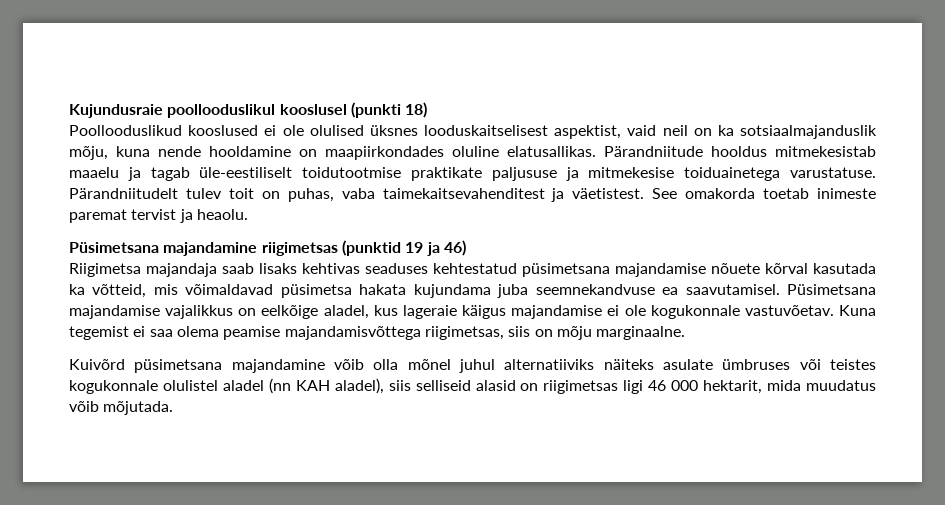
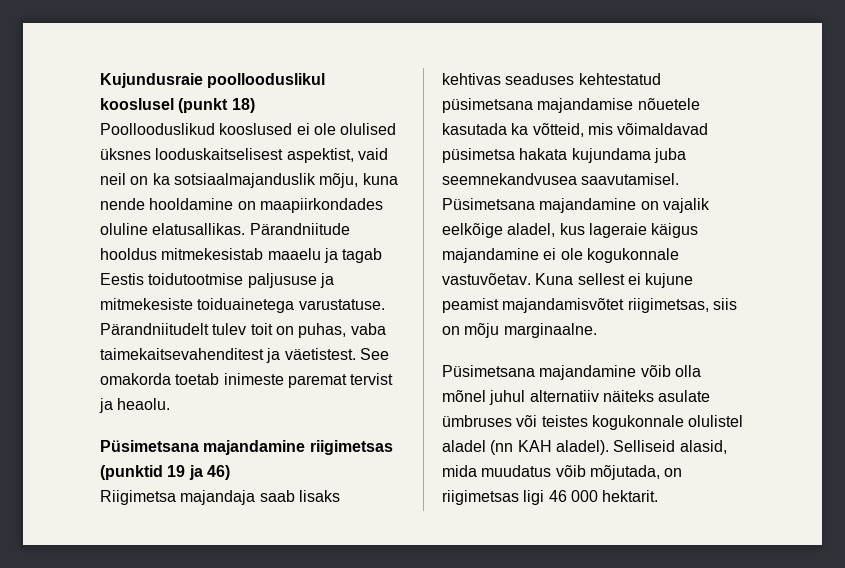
[350,102,401,118] (punkti -> [178,98,229,113] (punkt
[199,167,483,181] üle-eestiliselt toidutootmise praktikate -> [100,273,244,285] Eestis toidutootmise
[588,167,675,178] mitmekesise -> [100,298,193,310] mitmekesiste
[711,263,808,274] nõuete kõrval -> [637,98,700,110] nõuetele
[535,284,877,295] [69,305,257,319] seemnekandvuse ea saavutamisel. Püsimetsana majandamise vajalikkus on -> [442,173,680,185] [442,198,710,213] seemnekandvusea saavutamisel. Püsimetsana majandamine on vajalik
[511,305,603,319] majandamise -> [442,248,539,263] majandamine
[69,326,421,340] tegemist ei saa olema peamise majandamisvõttega -> [577,273,694,288] [442,298,625,313] sellest ei kujune peamist majandamisvõtet
[69,359,223,373] Kuivõrd püsimetsana -> [442,365,535,377] Püsimetsana
[504,359,595,370] alternatiiviks -> [529,390,599,402] alternatiiv
[334,378,516,394] aladel), siis selliseid alasid -> [555,440,727,455] [442,465,660,480] aladel). Selliseid alasid, mida muudatus võib mõjutada,
[703,380,876,394] [69,401,174,415] hektarit, mida muudatus võib mõjutada. -> [602,490,659,502] hektarit.

